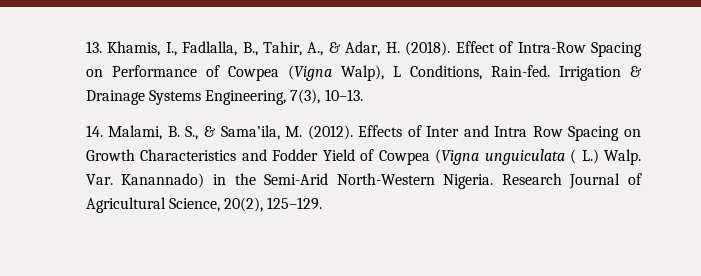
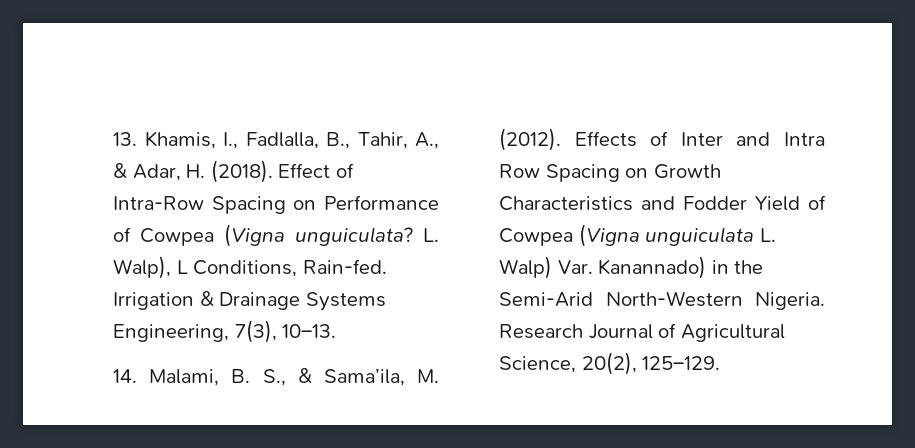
(332, 73) none -> [295,227,440,246] unguiculata? L.
[570,149,641,165] ( L.) Walp. -> [759,228,776,242] [499,256,553,279] L. Walp)

